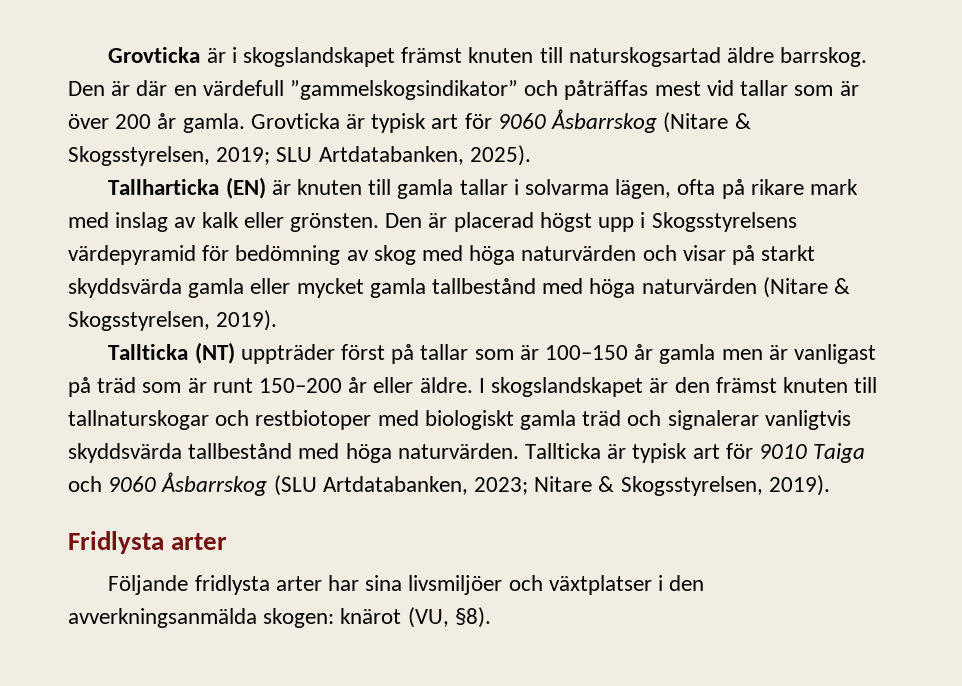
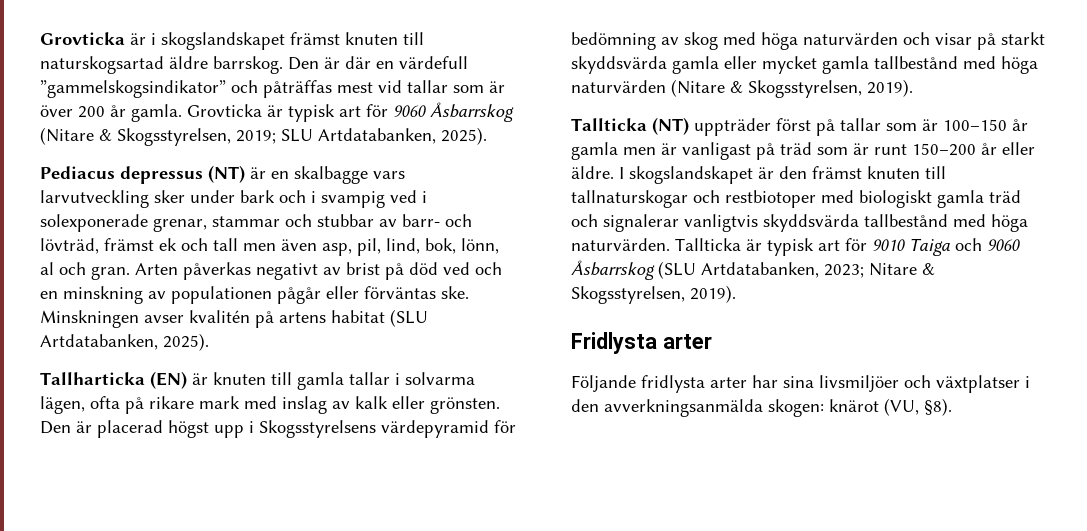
(531, 155) none -> [40,165,405,184] [40,190,427,208] [40,214,472,232] [40,238,499,256] [40,262,502,280] [40,286,469,304] [40,309,428,328] [40,333,209,351] // Pediacus depressus (NT) är en skalbagge vars larvutveckling sker under bark och i svampig ved i solexponerade grenar, stammar och stubbar av barr- och lövträd, främst ek och tall men även asp, pil, lind, bok, lönn, al och gran. Arten påverkas negativt av brist på död ved och en minskning av populationen pågår eller förväntas ske. Minskningen avser kvalitén på artens habitat (SLU Artdatabanken, 2025).

